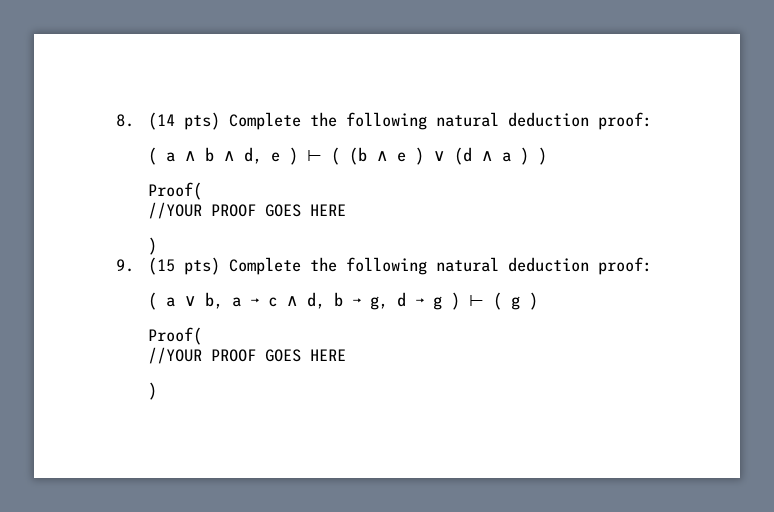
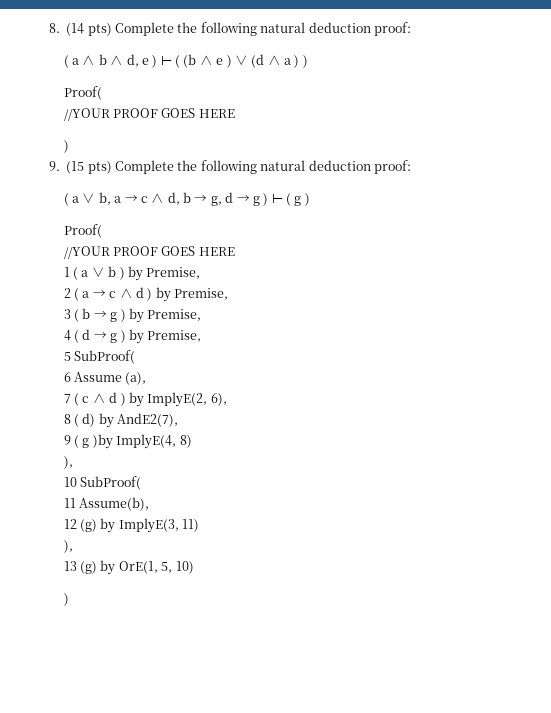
(347, 355) none -> [63,266,201,281] [63,287,229,302] [63,308,202,323] [63,329,202,344] [63,350,136,364] [63,372,147,385] [63,392,227,407] [63,413,179,428] [63,434,192,449] [63,456,73,469] [63,476,142,490] [63,497,150,511] [63,518,200,533] [63,540,73,553] [63,560,194,575] // 1 ( a ∨ b ) by Premise, // 2 ( a → c ∧ d ) by Premise, // 3 ( b → g ) by Premise, // 4 ( d → g ) by Premise, // 5 SubProof( // 6 Assume (a), // 7 ( c ∧ d ) by ImplyE(2, 6), // 8 ( d) by AndE2(7), // 9 ( g )by ImplyE(4, 8) // ), // 10 SubProof( // 11 Assume(b), // 12 (g) by ImplyE(3, 11) // ), // 13 (g) by OrE(1, 5, 10)

